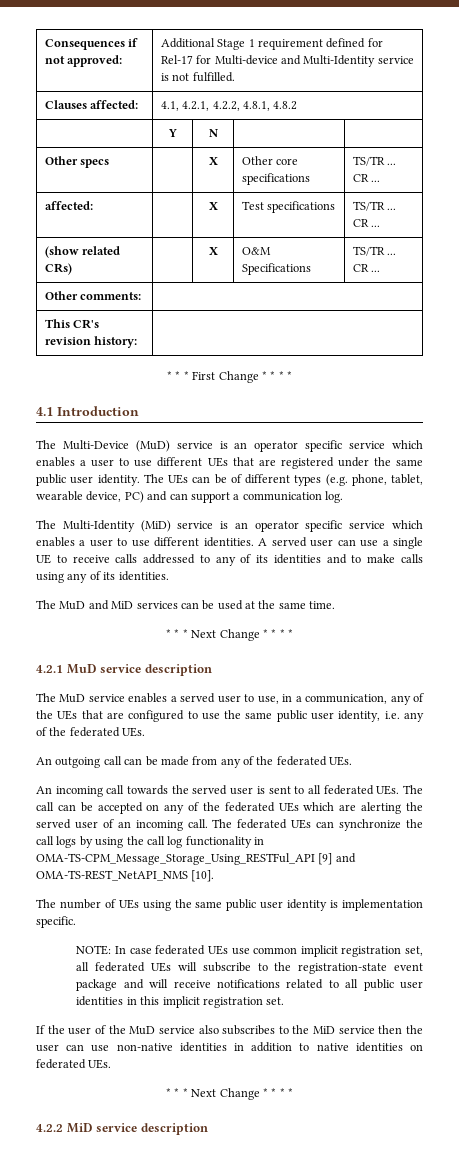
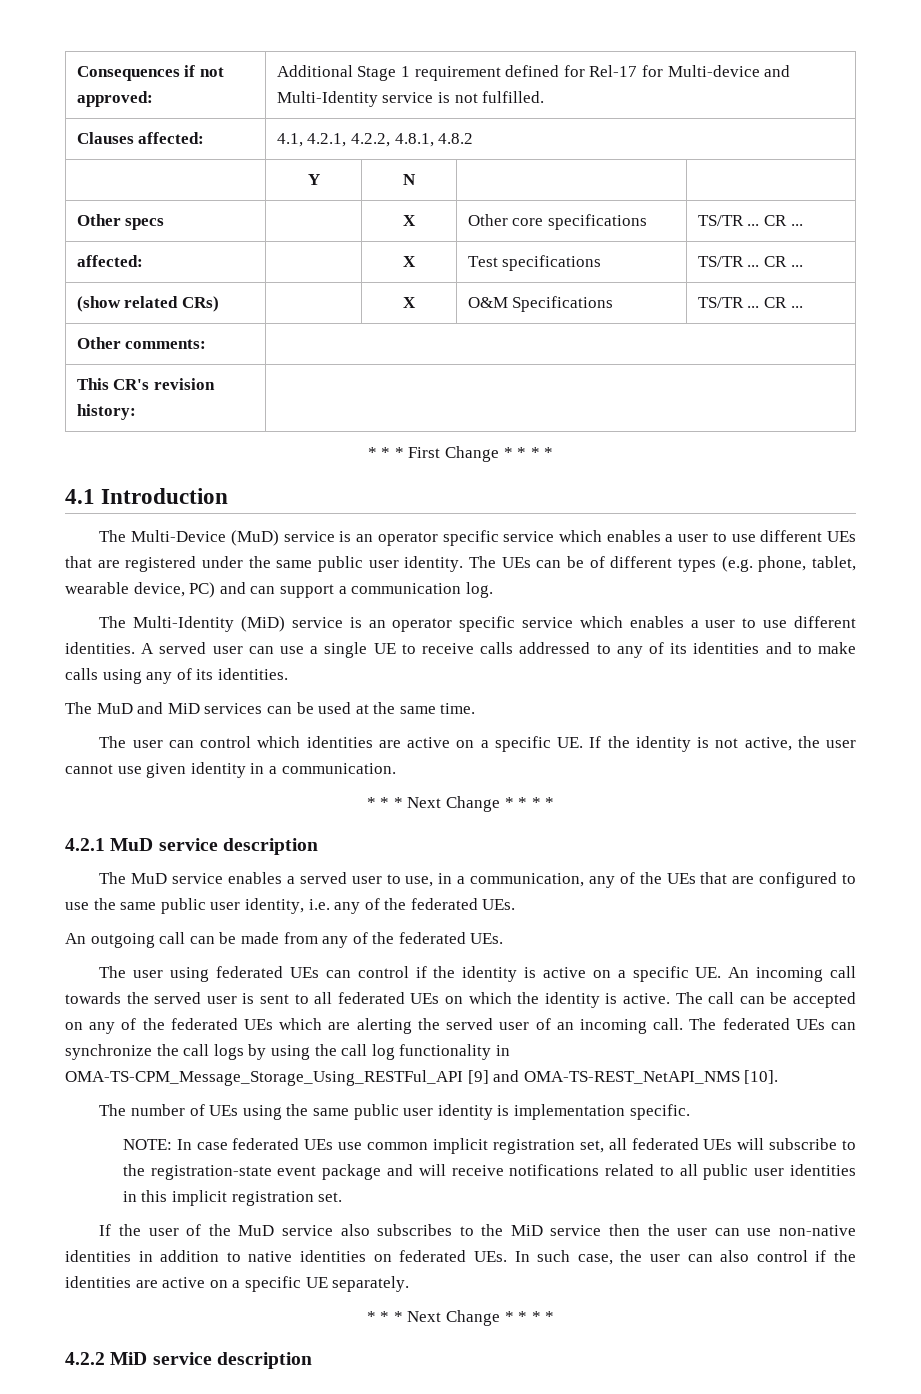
(336, 605) none -> [99,736,856,752] [65,762,396,778] // The user can control which identities are active on a specific UE. If the identity is not active, the user cannot use given identity in a communication.
(353, 761) none -> [99,966,722,982] The user using federated UEs can control if the identity is active on a specific UE.
[376,785,400,795] UEs. -> [410,992,671,1008] UEs on which the identity is active.
(112, 1064) none -> [514,1250,856,1265] [65,1276,410,1292] In such case, the user can also control if the identities are active on a specific UE separately.

